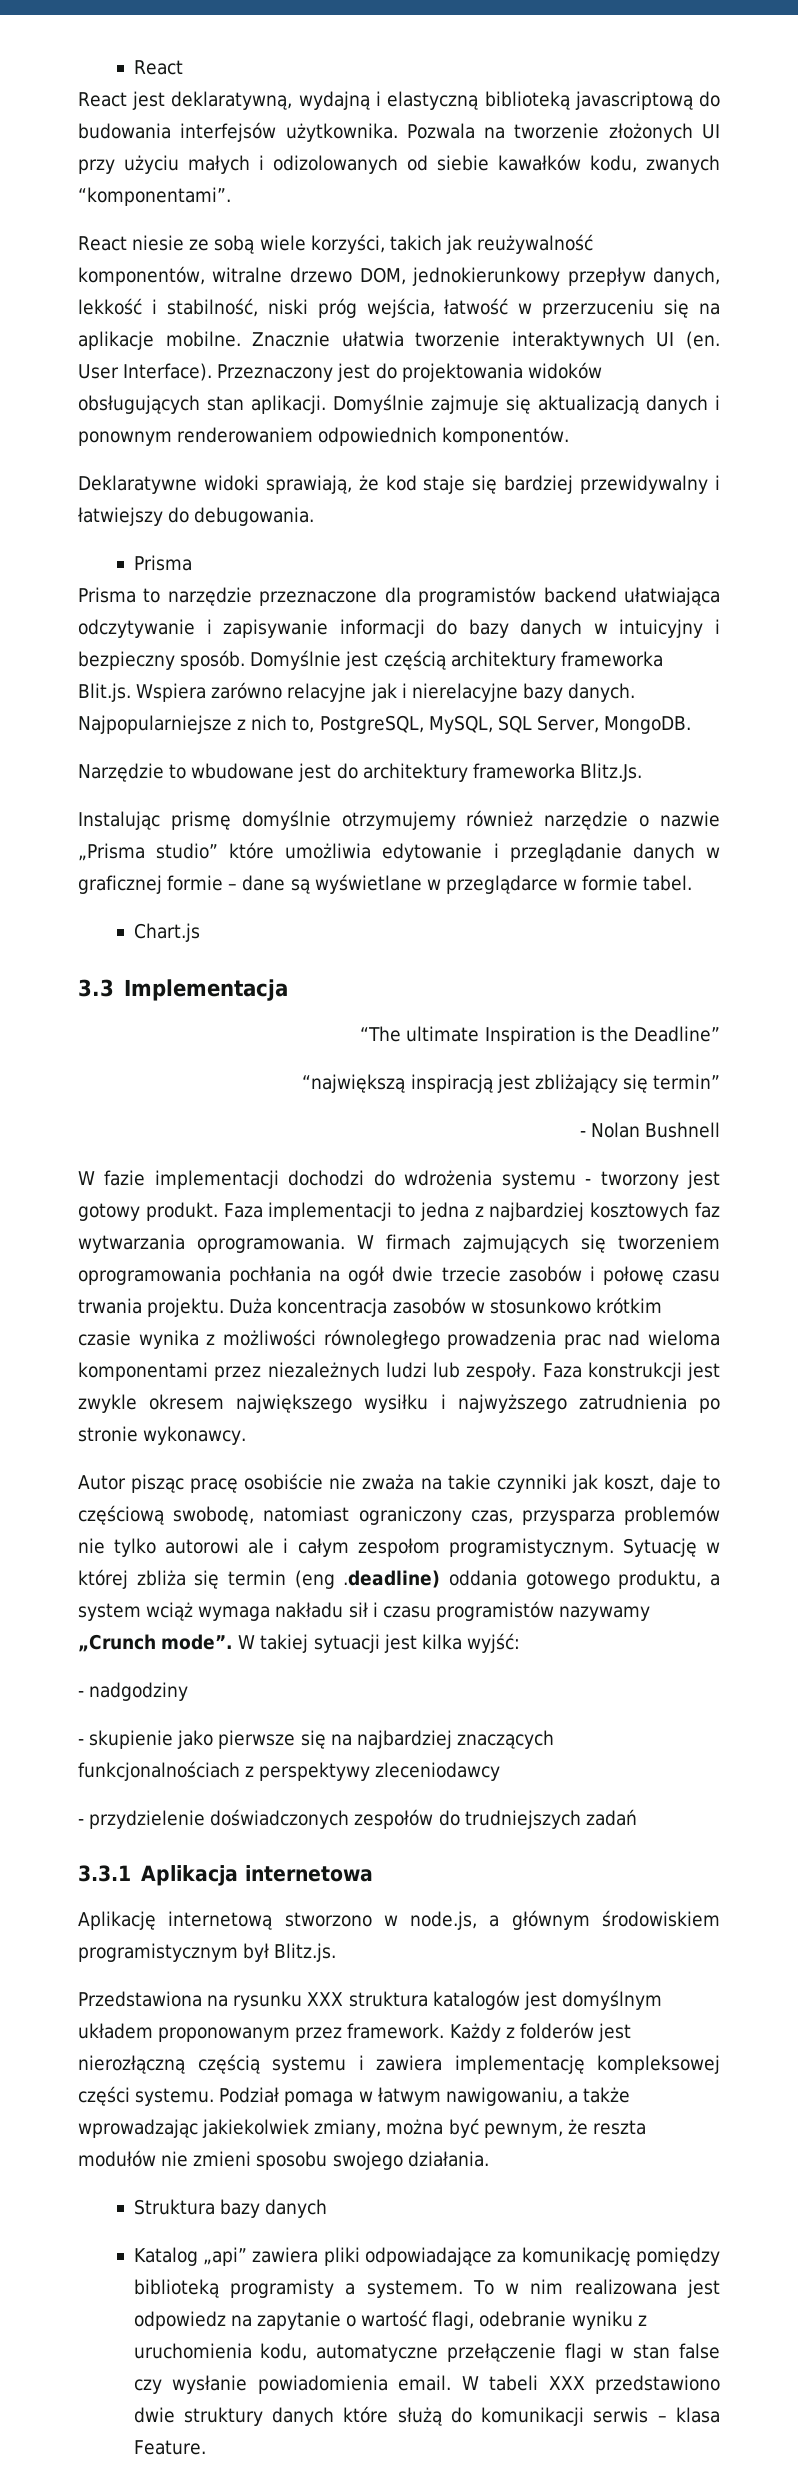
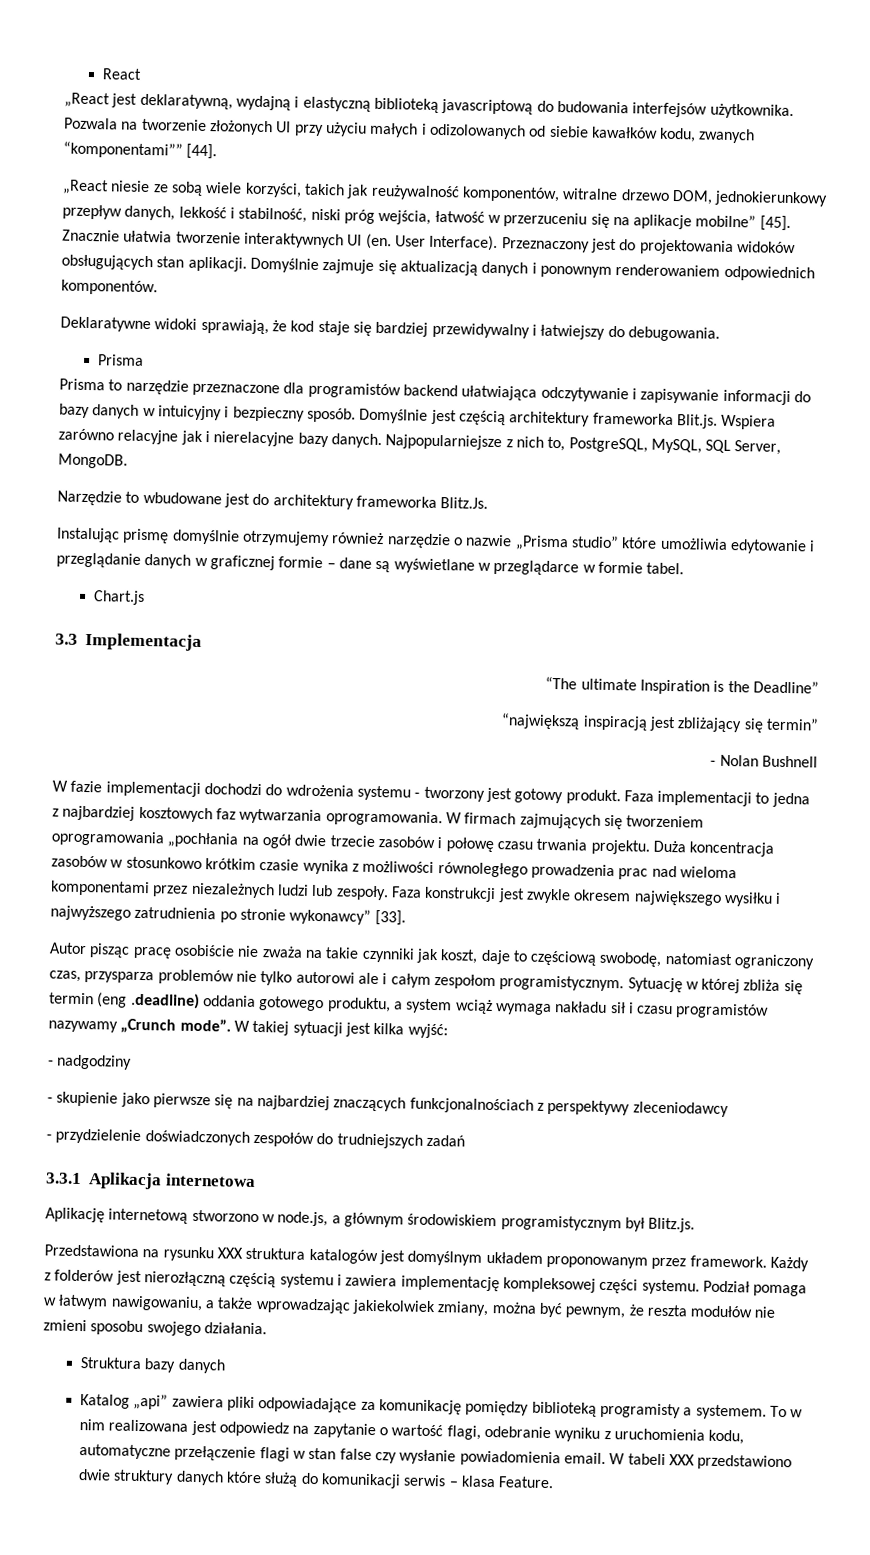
[78,92,127,107] React -> [64,92,110,108] „React
[78,187,231,206] [78,236,127,251] “komponentami”. // React -> [63,141,218,160] [62,179,109,195] “komponentami”” [44]. // „React
[165,331,241,347] mobilne. -> [695,214,791,231] mobilne” [45].
[229,1266,312,1285] pochłania -> [167,832,240,848] „pochłania
[143,1426,247,1445] wykonawcy. -> [289,908,406,926] wykonawcy” [33].

